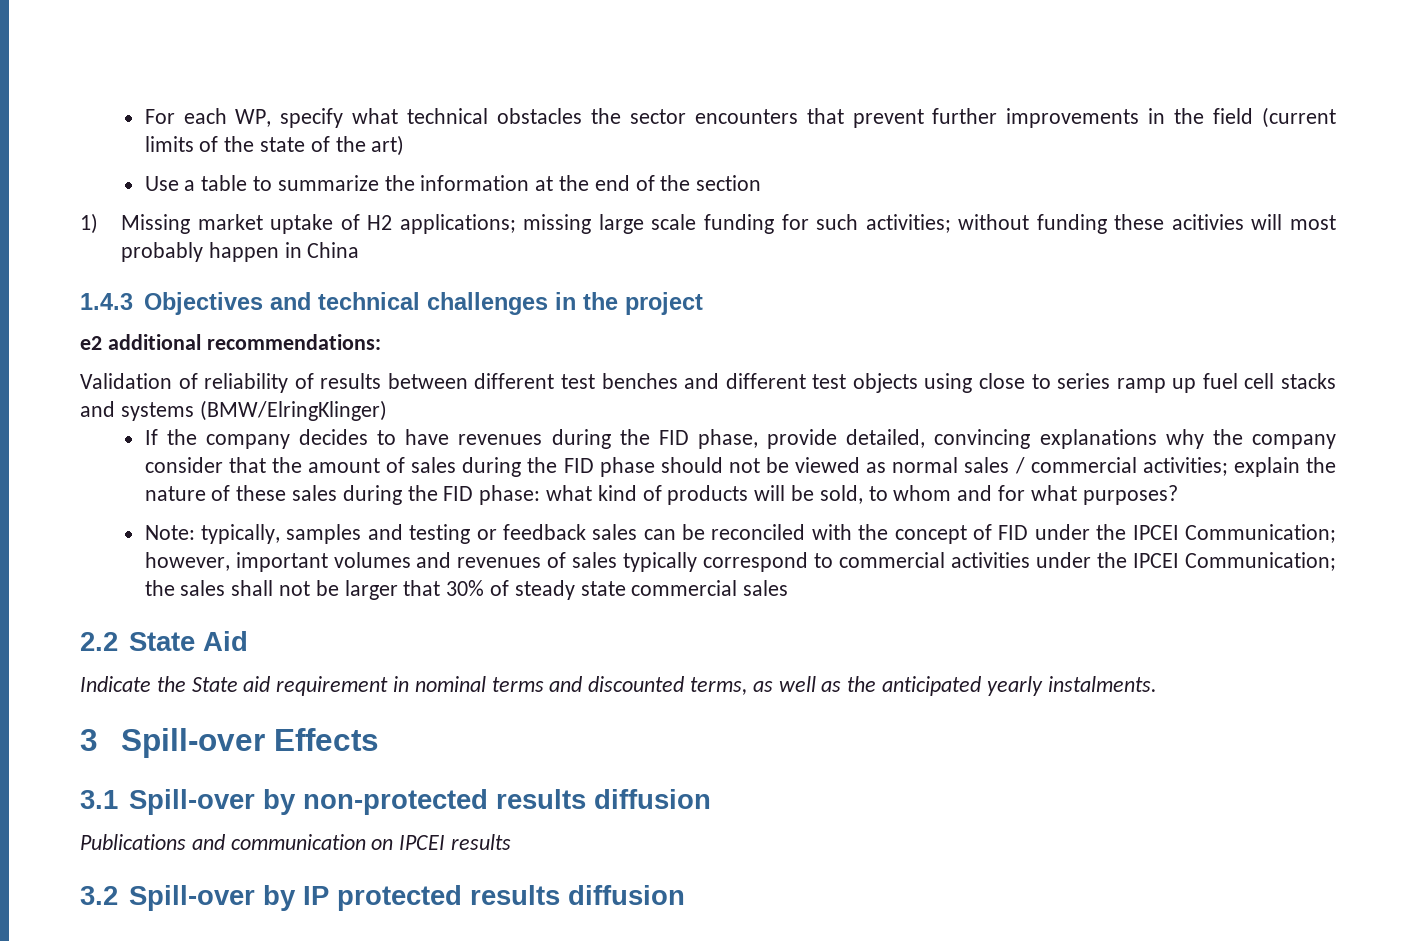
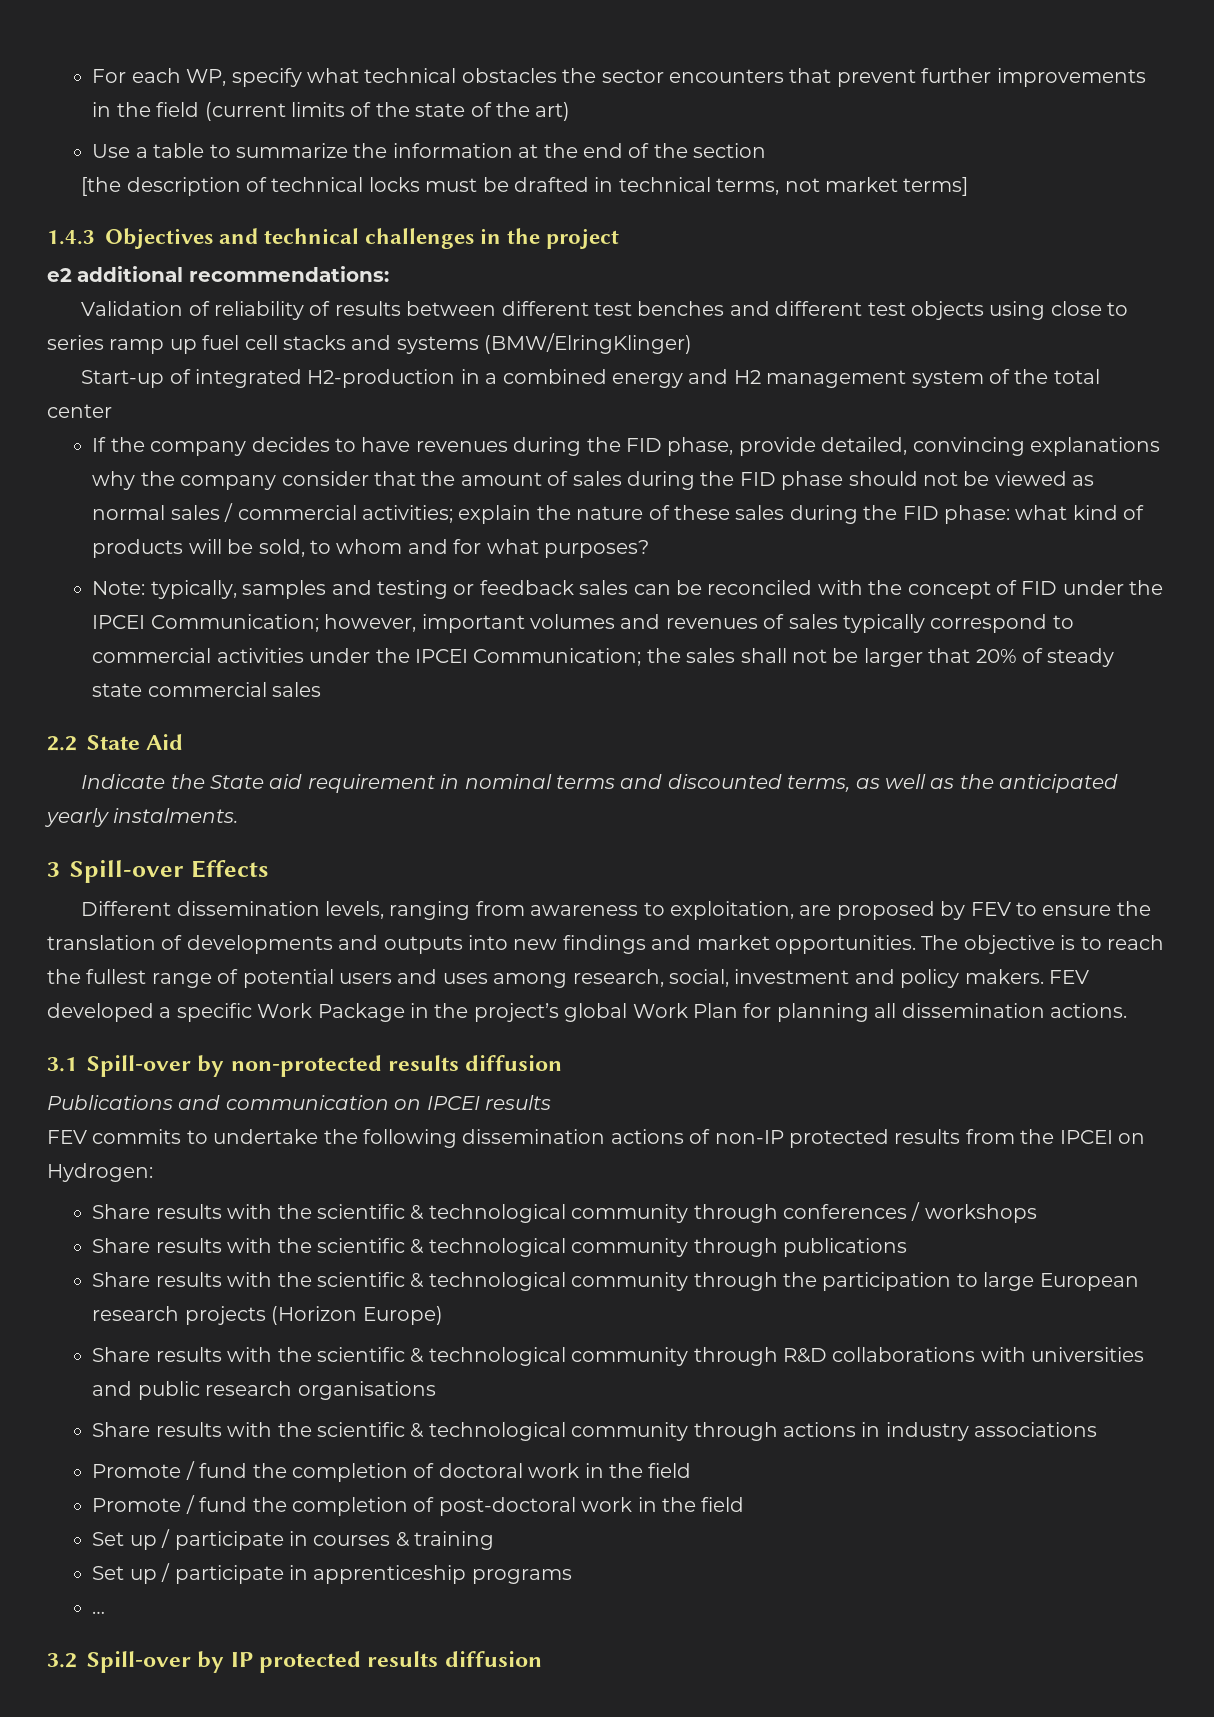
[80,213,1336,234] [120,242,360,262] 1) Missing market uptake of H2 applications; missing large scale funding for such activities; without funding these acitivies will most probably happen in China -> [81,177,969,196] [the description of technical locks must be drafted in technical terms, not market terms]
(387, 410) none -> [81,369,1100,388] [47,404,112,418] // Start-up of integrated H2-production in a combined energy and H2 management system of the total center
[446,580,485,596] 30% -> [975,649,1017,663] 20%
(379, 739) none -> [81,901,1151,920] [47,935,1164,954] [47,969,1089,988] [47,1003,1127,1022] // Different dissemination levels, ranging from awareness to exploitation, are proposed by FEV to ensure the translation of developments and outputs into new findings and market opportunities. The objective is to reach the fullest range of potential users and uses among research, social, investment and policy makers. FEV developed a specific Work Package in the project’s global Work Plan for planning all dissemination actions.
(512, 842) none -> [47,1129,1145,1148] [47,1163,153,1182] [92,1202,1037,1223] [92,1238,908,1257] [92,1272,1139,1291] [92,1306,443,1325] [92,1347,1145,1366] [92,1381,436,1400] [92,1422,1098,1441] [92,1461,692,1482] [92,1495,745,1516] [92,1529,495,1550] [92,1563,572,1584] [92,1611,106,1614] // FEV commits to undertake the following dissemination actions of non-IP protected results from the IPCEI on Hydrogen: // Share results with the scientific & technological community through conferences / workshops // Share results with the scientific & technological community through publications // Share results with the scientific & technological community through the participation to large European research projects (Horizon Europe) // Share results with the scientific & technological community through R&D collaborations with universities and public research organisations // Share results with the scientific & technological community through actions in industry associations // Promote / fund the completion of doctoral work in the field // Promote / fund the completion of post-doctoral work in the field // Set up / participate in courses & training // Set up / participate in apprenticeship programs // …

